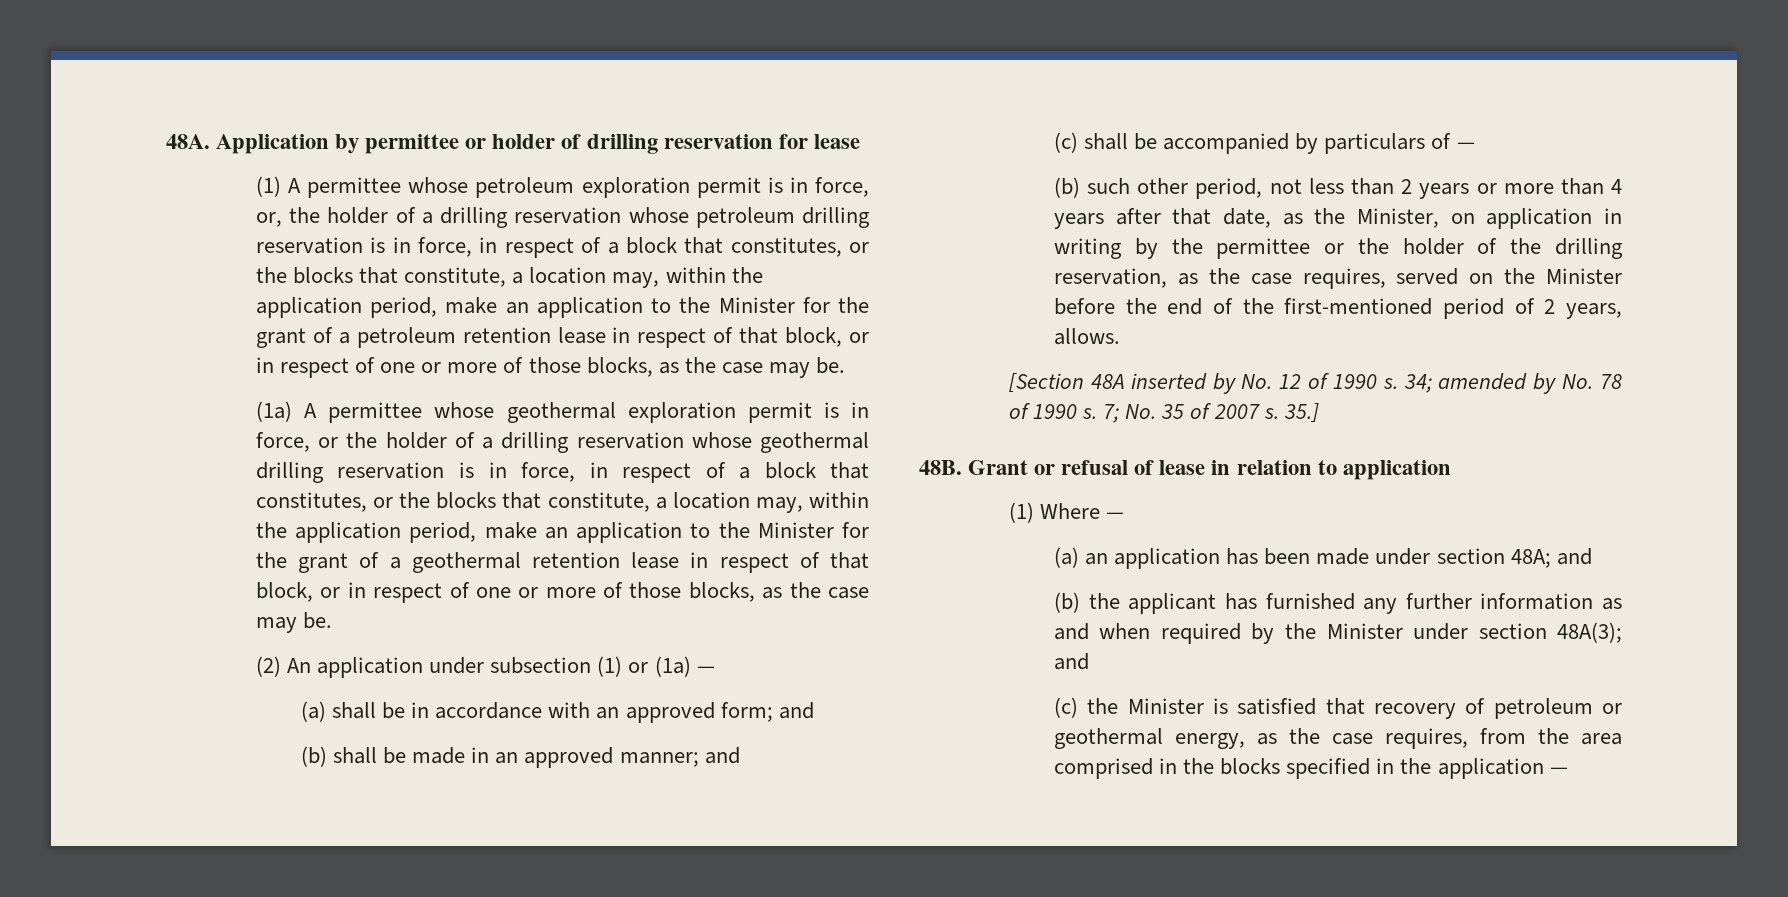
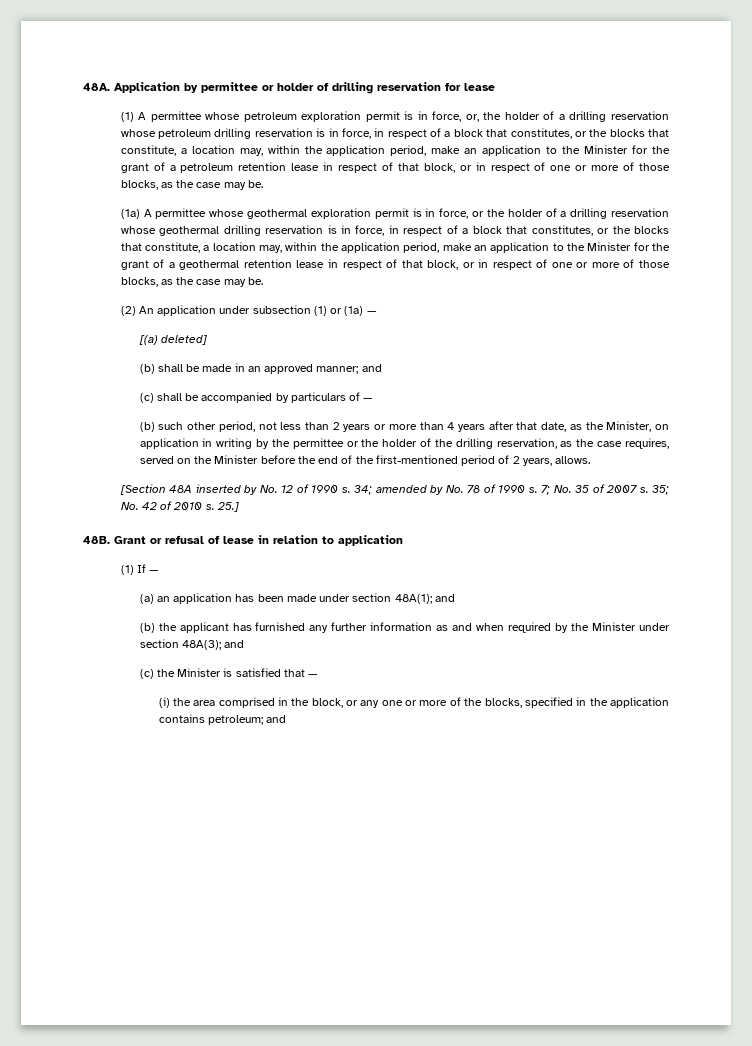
[300,701,814,723] (a) shall be in accordance with an approved form; and -> [138,335,207,345] [(a) deleted]
[1283,403,1319,423] 35.] -> [652,485,669,495] [120,501,239,512] 35; No. 42 of 2010 s. 25.]
[1040,503,1101,519] Where -> [136,564,146,573] If
[1510,549,1551,568] 48A; -> [394,594,432,604] 48A(1);
[1373,698,1622,719] [1053,728,1526,749] recovery of petroleum or geothermal energy, as the case requires, from -> [308,674,319,677] [158,697,170,708] — // (i)
[1220,758,1281,775] blocks -> [311,697,522,708] block, or any one or more of the blocks,
[1549,767,1568,774] — -> [158,714,286,725] contains petroleum; and

